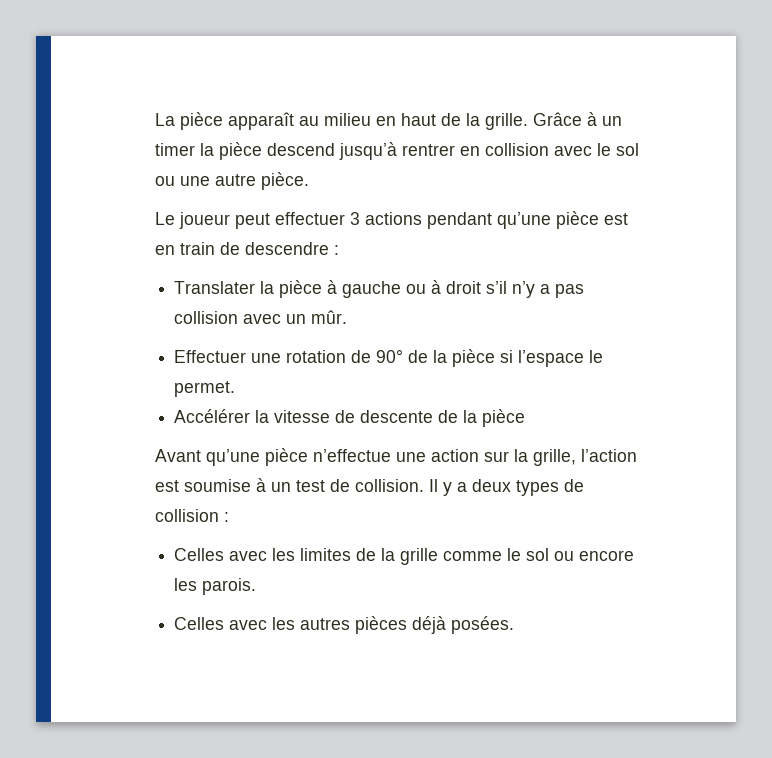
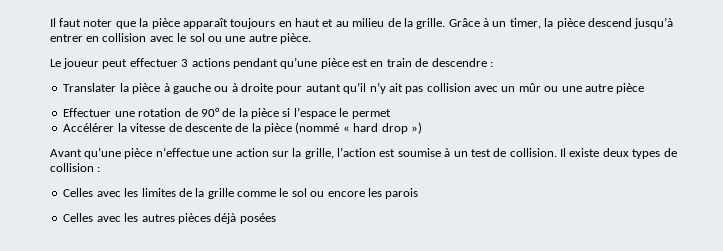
[155,112,437,130] La pièce apparaît au milieu en haut -> [49,18,385,29] Il faut noter que la pièce apparaît toujours en haut et au milieu
[155,143,196,156] timer -> [509,18,541,29] timer,
[402,144,456,156] rentrer -> [49,34,83,42] entrer
[446,281,585,298] [174,310,348,324] droit s’il n’y a pas collision avec un mûr. -> [241,82,645,94] droite pour autant qu’il n’y ait pas collision avec un mûr ou une autre pièce
[174,381,236,397] permet. -> [351,109,391,119] permet
(526, 418) none -> [295,122,422,134] (nommé « hard drop »)
[443,482,468,496] y a -> [569,148,600,157] existe
[202,578,257,595] parois. -> [385,188,419,199] parois
[451,616,515,634] posées. -> [239,213,276,224] posées

